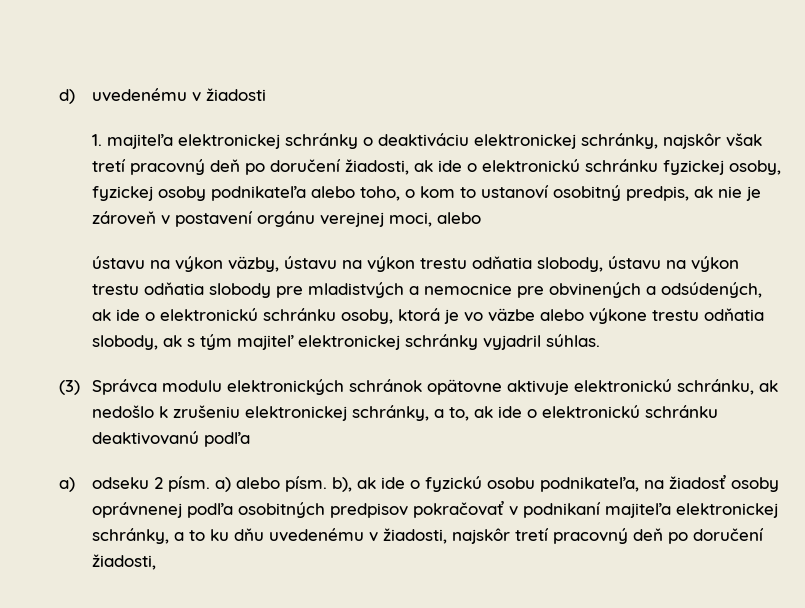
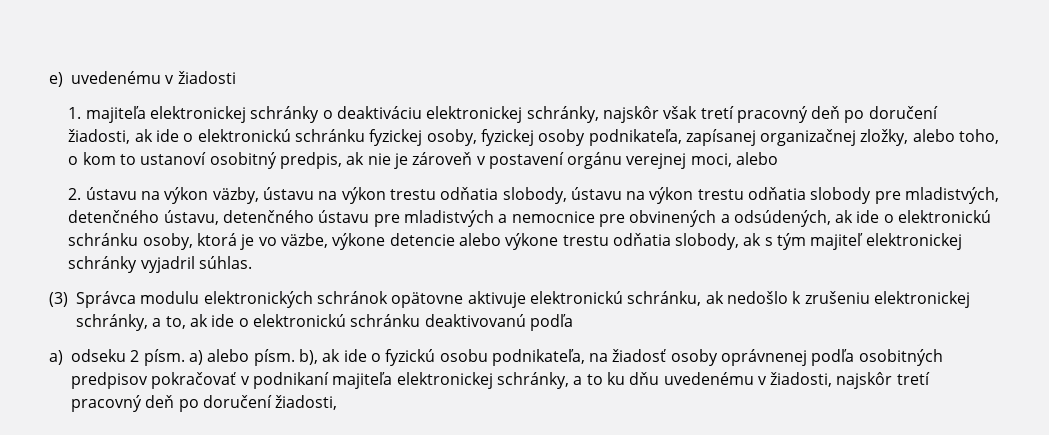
[59,89,75,104] d) -> [49,72,63,87] e)
[211,186,307,201] podnikateľa -> [588,129,909,146] podnikateľa, zapísanej organizačnej zložky,
(482, 218) none -> [68,188,82,200] 2.
(304, 292) none -> [905,187,1000,204] [68,210,400,227] mladistvých, detenčného ústavu, detenčného ústavu pre
[488,308,536,322] väzbe -> [280,233,455,250] väzbe, výkone detencie

